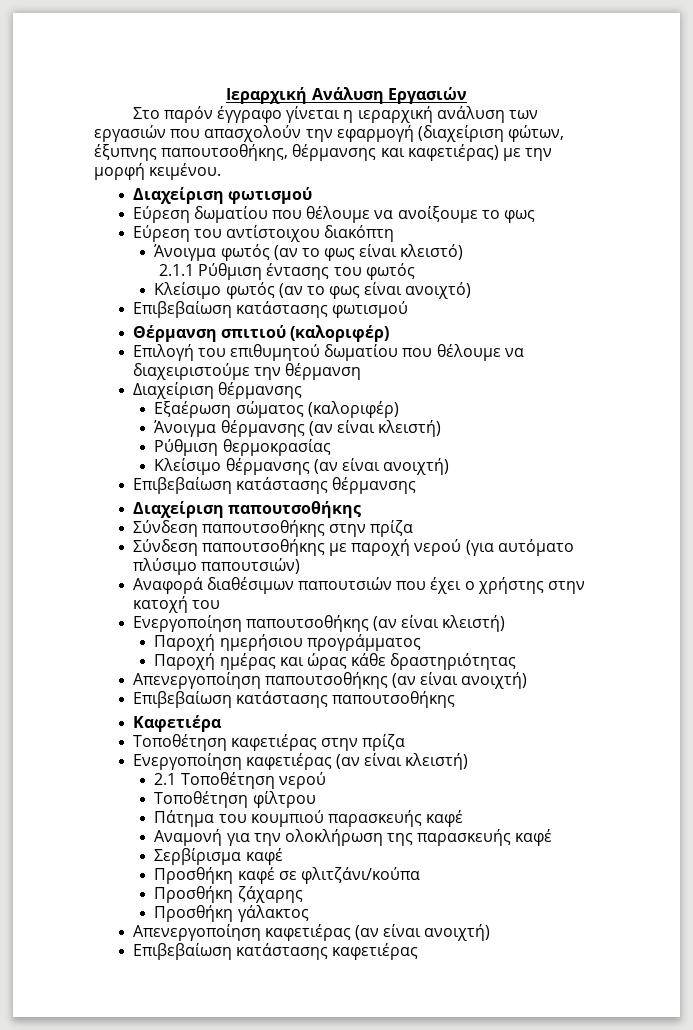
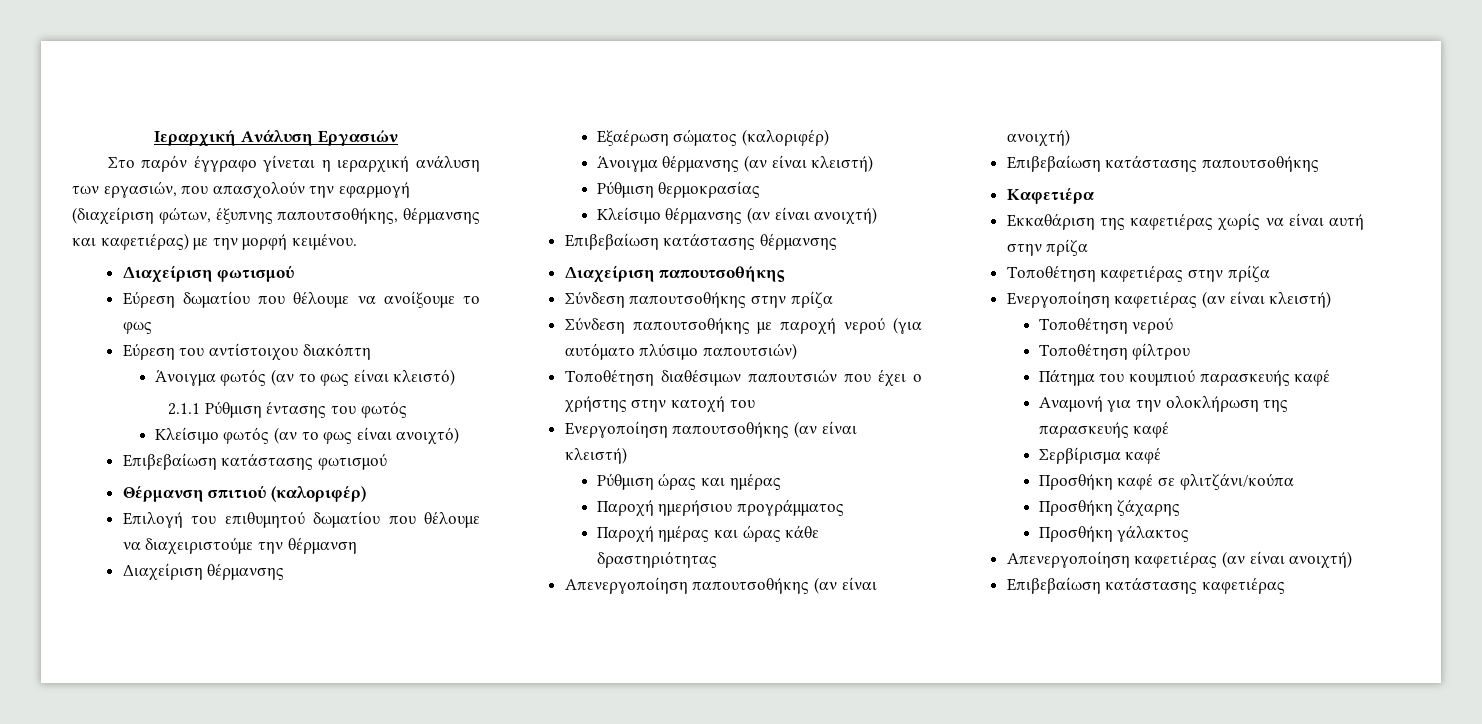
[94,125,166,142] εργασιών -> [103,181,177,198] εργασιών,
[132,577,203,594] Αναφορά -> [564,369,654,386] Τοποθέτηση
(506, 623) none -> [596,473,781,490] // Ρύθμιση ώρας και ημέρας
(221, 723) none -> [1006,213,1364,231] [1006,239,1089,256] // Εκκαθάριση της καφετιέρας χωρίς να είναι αυτή στην πρίζα
[154,773,177,785] 2.1 -> (1332, 299) none

